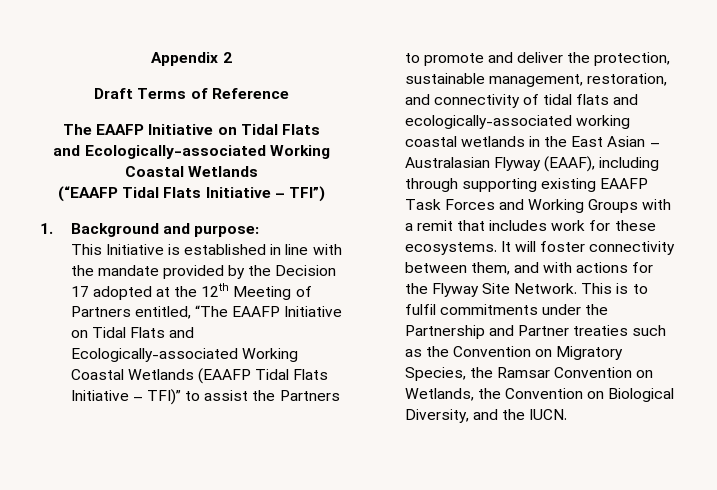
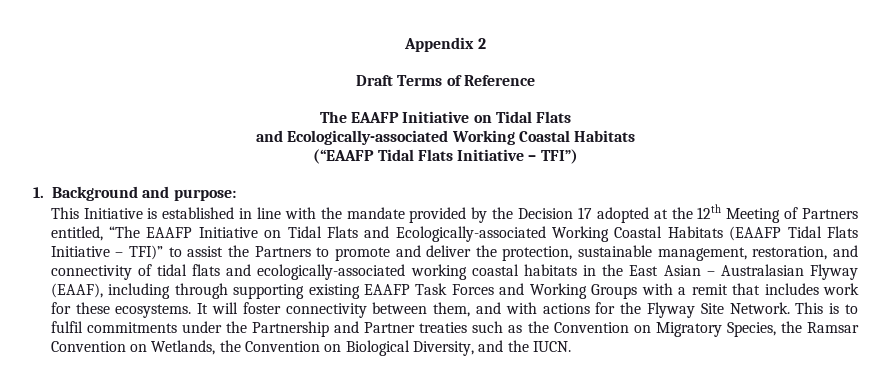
[188,166,259,177] Wetlands -> [574,130,636,142] Habitats
[127,369,194,380] Wetlands -> [667,226,723,238] Habitats
[460,136,525,147] wetlands -> [523,264,577,276] habitats

